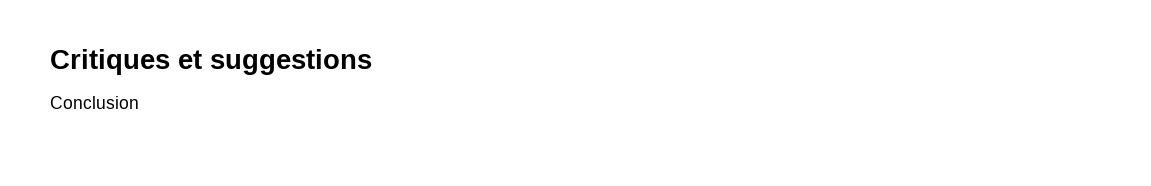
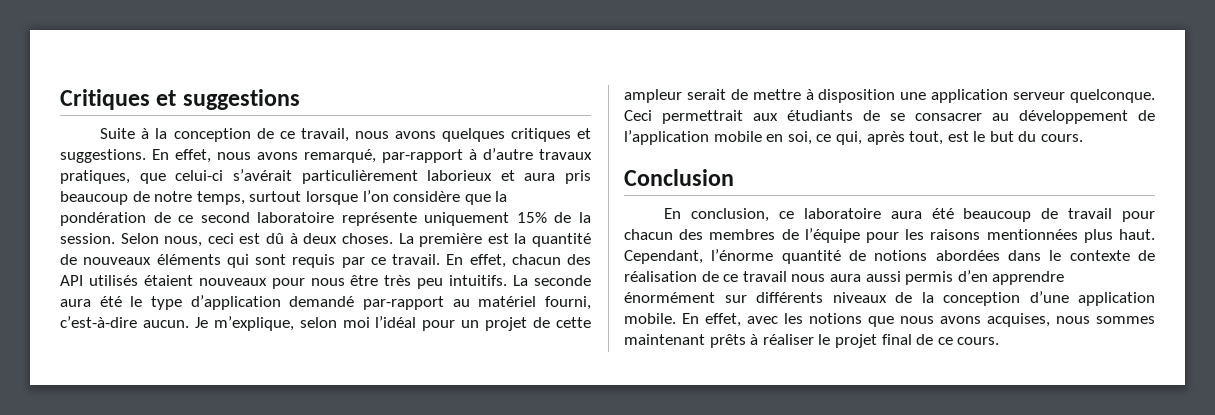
[50,96,139,109] Conclusion -> [100,128,592,142] [60,148,592,163] [60,169,591,184] [60,190,508,205] [60,212,591,226] [60,233,591,247] [60,254,591,268] [60,275,592,289] [60,295,591,310] [60,316,592,331] [624,89,1155,103] [624,110,1155,124] [624,130,1084,145] [624,169,734,186] [664,208,1155,222] [624,228,1155,243] [624,249,1155,264] [624,270,1065,285] [624,291,1155,306] [624,313,1155,327] [624,334,1000,348] Suite à la conception de ce travail, nous avons quelques critiques et suggestions. En effet, nous avons remarqué, par-rapport à d’autre travaux pratiques, que celui-ci s’avérait particulièrement laborieux et aura pris beaucoup de notre temps, surtout lorsque l’on considère que la pondération de ce second laboratoire représente uniquement 15% de la session. Selon nous, ceci est dû à deux choses. La première est la quantité de nouveaux éléments qui sont requis par ce travail. En effet, chacun des API utilisés étaient nouveaux pour nous être très peu intuitifs. La seconde aura été le type d’application demandé par-rapport au matériel fourni, c’est-à-dire aucun. Je m’explique, selon moi l’idéal pour un projet de cette ampleur serait de mettre à disposition une application serveur quelconque. Ceci permettrait aux étudiants de se consacrer au développement de l’application mobile en soi, ce qui, après tout, est le but du cours. // Conclusion // En conclusion, ce laboratoire aura été beaucoup de travail pour chacun des membres de l’équipe pour les raisons mentionnées plus haut. Cependant, l’énorme quantité de notions abordées dans le contexte de réalisation de ce travail nous aura aussi permis d’en apprendre énormément sur différents niveaux de la conception d’une application mobile. En effet, avec les notions que nous avons acquises, nous sommes maintenant prêts à réaliser le projet final de ce cours.

